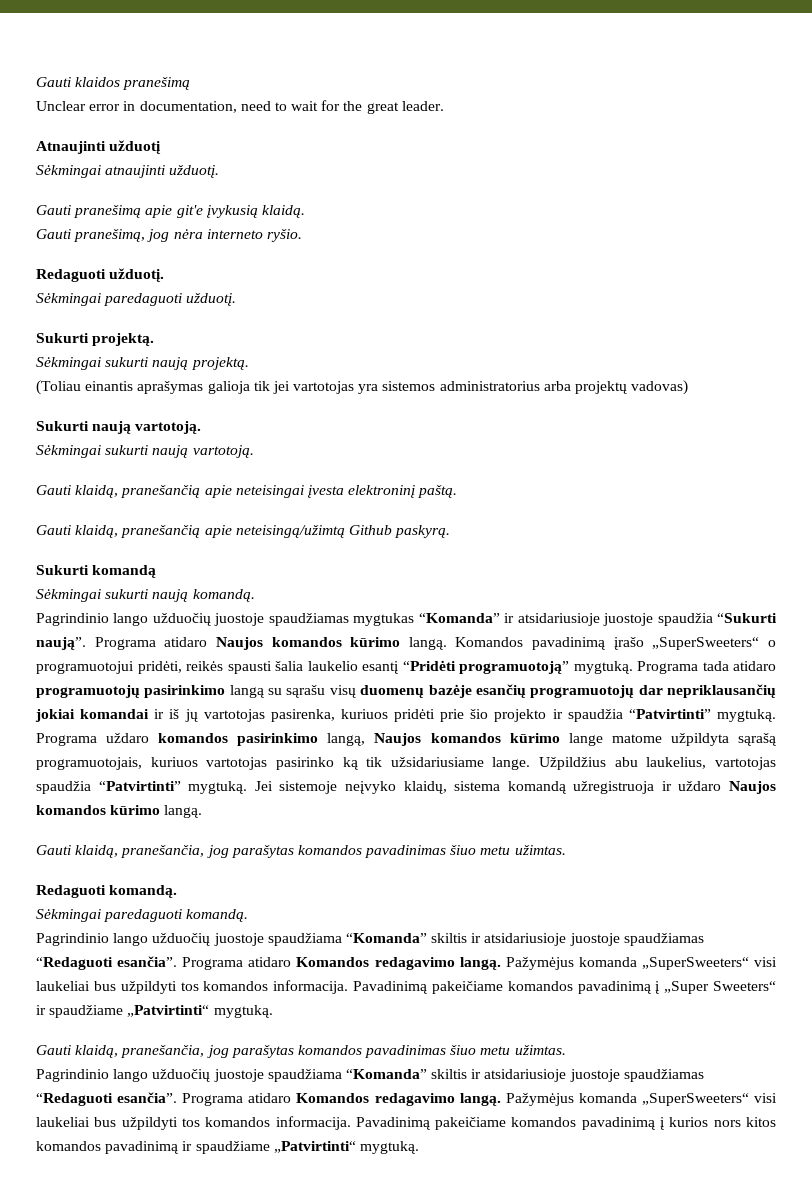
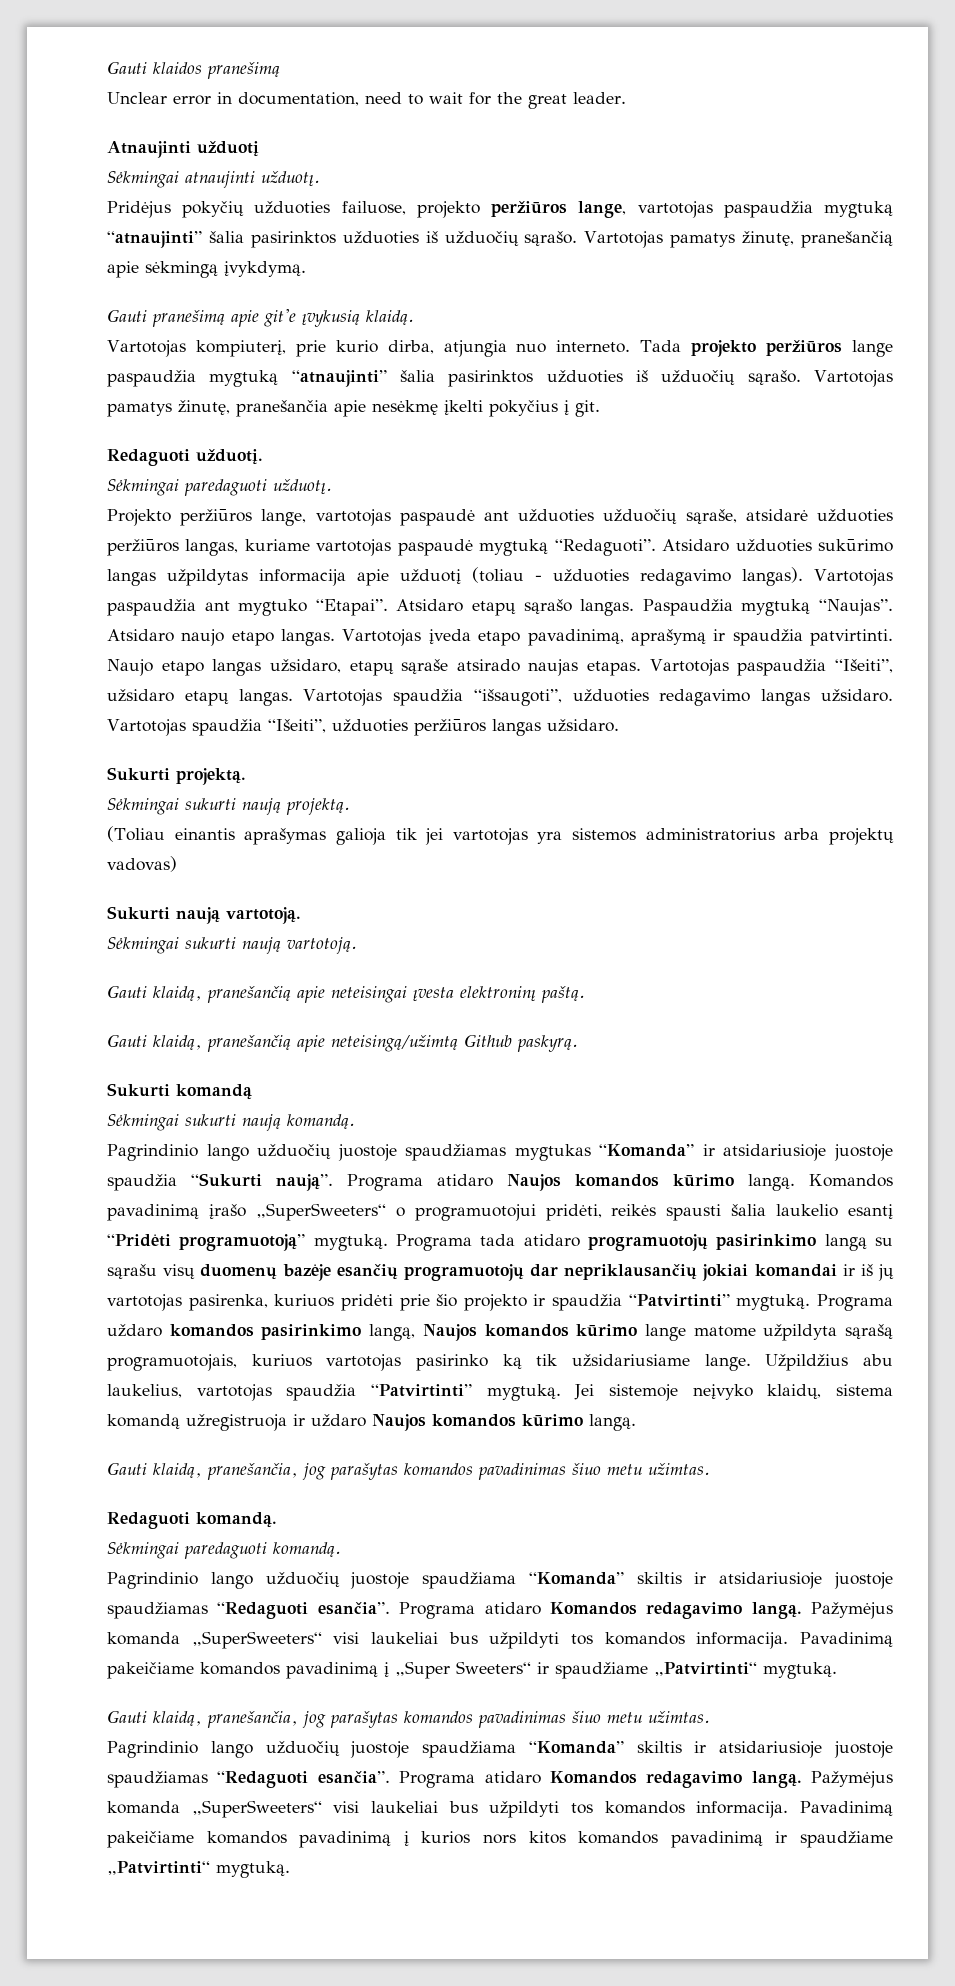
(220, 171) none -> [107,201,893,218] [107,231,893,248] [107,261,306,278] // Pridėjus pokyčių užduoties failuose, projekto peržiūros lange, vartotojas paspaudžia mygtuką “atnaujinti” šalia pasirinktos užduoties iš užduočių sąrašo. Vartotojas pamatys žinutę, pranešančią apie sėkmingą įvykdymą.
[36,229,302,242] Gauti pranešimą, jog nėra interneto ryšio. -> [107,340,894,357] [107,370,894,387] [107,400,600,417] Vartotojas kompiuterį, prie kurio dirba, atjungia nuo interneto. Tada projekto peržiūros lange paspaudžia mygtuką “atnaujinti” šalia pasirinktos užduoties iš užduočių sąrašo. Vartotojas pamatys žinutę, pranešančia apie nesėkmę įkelti pokyčius į git.
(237, 299) none -> [107,509,893,526] [107,539,894,556] [107,567,894,586] [107,599,894,616] [107,629,894,646] [107,659,893,676] [107,689,894,706] [107,719,619,736] // Projekto peržiūros lange, vartotojas paspaudė ant užduoties užduočių sąraše, atsidarė užduoties peržiūros langas, kuriame vartotojas paspaudė mygtuką “Redaguoti”. Atsidaro užduoties sukūrimo langas užpildytas informacija apie užduotį (toliau - užduoties redagavimo langas). Vartotojas paspaudžia ant mygtuko “Etapai”. Atsidaro etapų sąrašo langas. Paspaudžia mygtuką “Naujas”. Atsidaro naujo etapo langas. Vartotojas įveda etapo pavadinimą, aprašymą ir spaudžia patvirtinti. Naujo etapo langas užsidaro, etapų sąraše atsirado naujas etapas. Vartotojas paspaudžia “Išeiti”, užsidaro etapų langas. Vartotojas spaudžia “išsaugoti”, užduoties redagavimo langas užsidaro. Vartotojas spaudžia “Išeiti”, užduoties peržiūros langas užsidaro.

